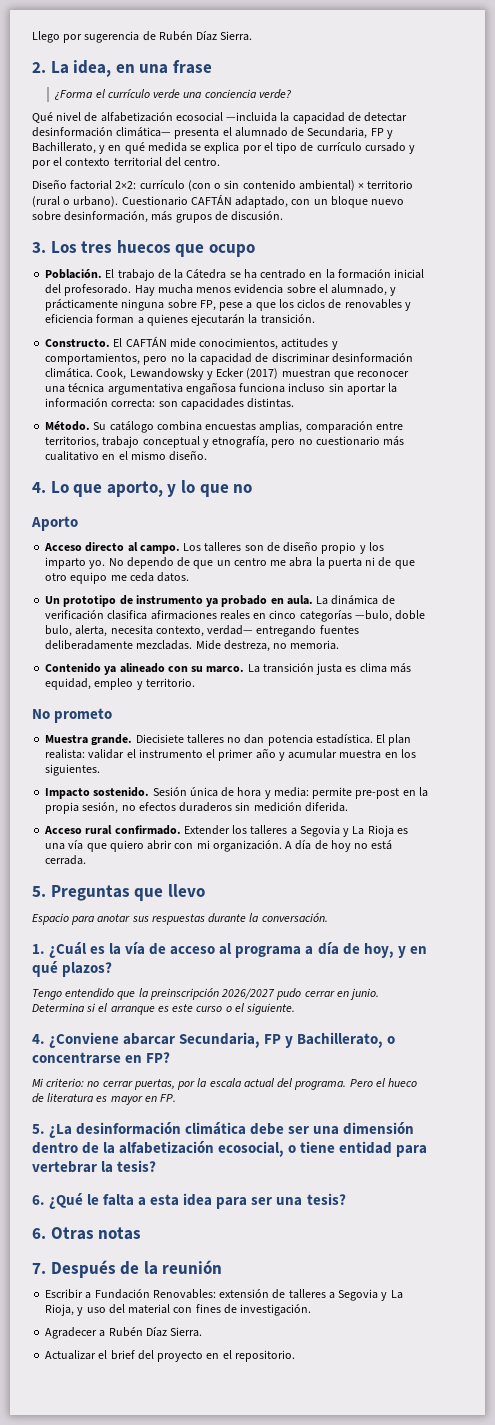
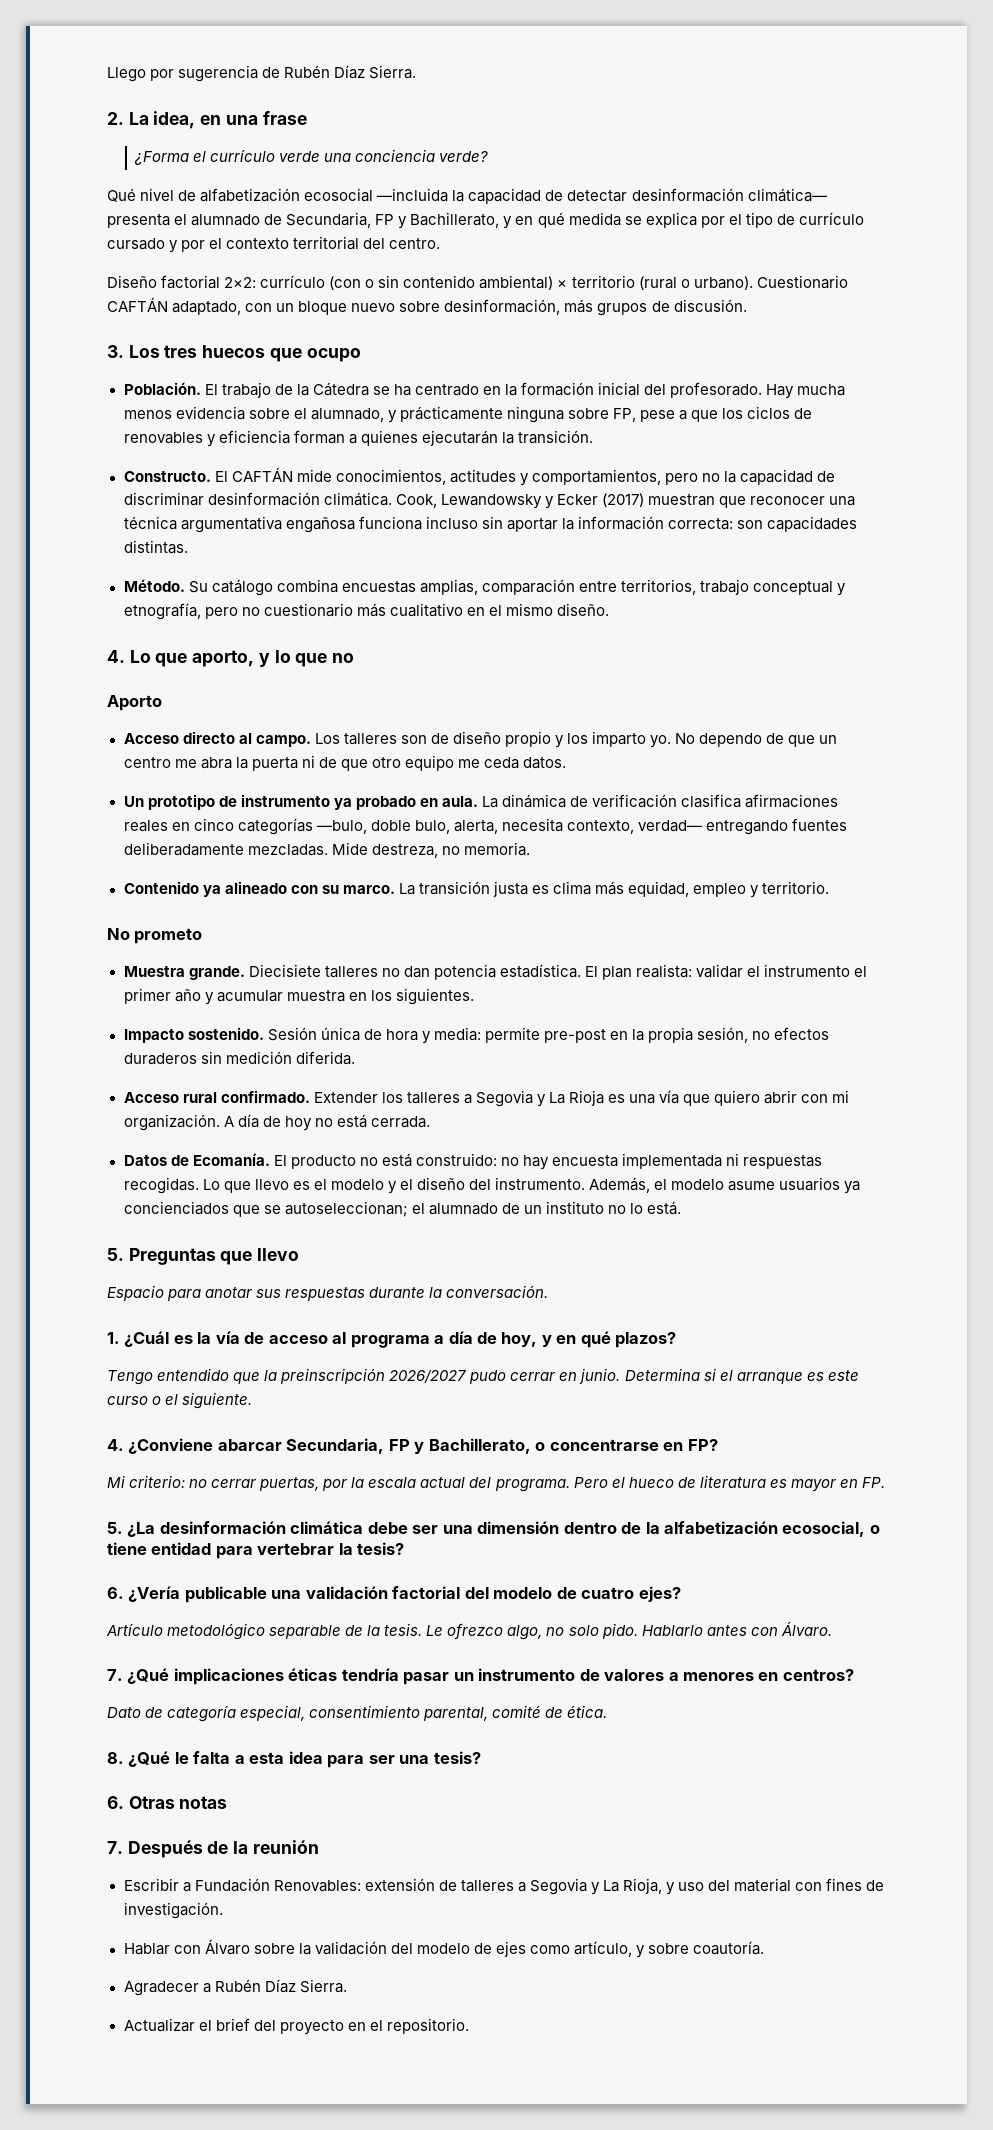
(87, 860) none -> [123,1153,823,1170] [123,1177,861,1194] [123,1201,682,1217] // Datos de Ecomanía. El producto no está construido: no hay encuesta implementada ni respuestas recogidas. Lo que llevo es el modelo y el diseño del instrumento. Además, el modelo asume usuarios ya concienciados que se autoseleccionan; el alumnado de un instituto no lo está.
(45, 1200) none -> [128,1586,681,1603] [106,1621,832,1640] [107,1668,854,1685] [107,1705,608,1722] [107,1752,124,1764] ¿Vería publicable una validación factorial del modelo de cuatro ejes? // Artículo metodológico separable de la tesis. Le ofrezco algo, no solo pido. Hablarlo antes con Álvaro. // 7. ¿Qué implicaciones éticas tendría pasar un instrumento de valores a menores en centros? // Dato de categoría especial, consentimiento parental, comité de ética. // 8.
(312, 1310) none -> [123,1939,765,1958] // Hablar con Álvaro sobre la validación del modelo de ejes como artículo, y sobre coautoría.

